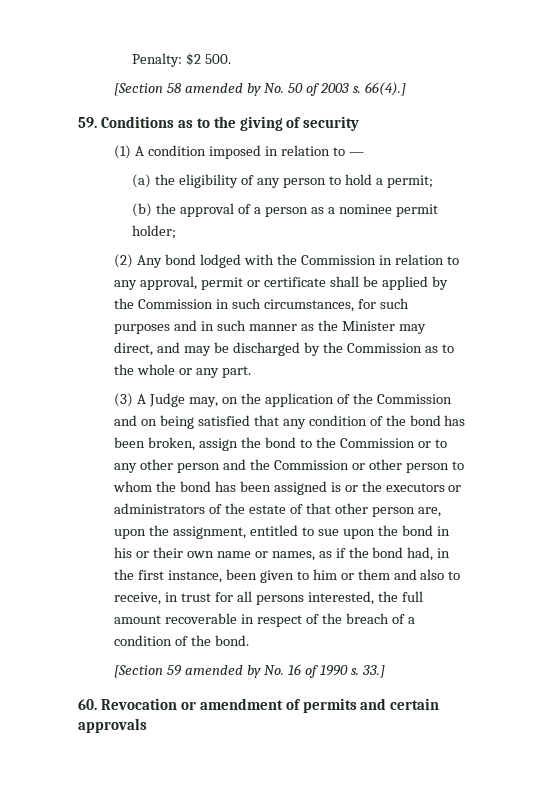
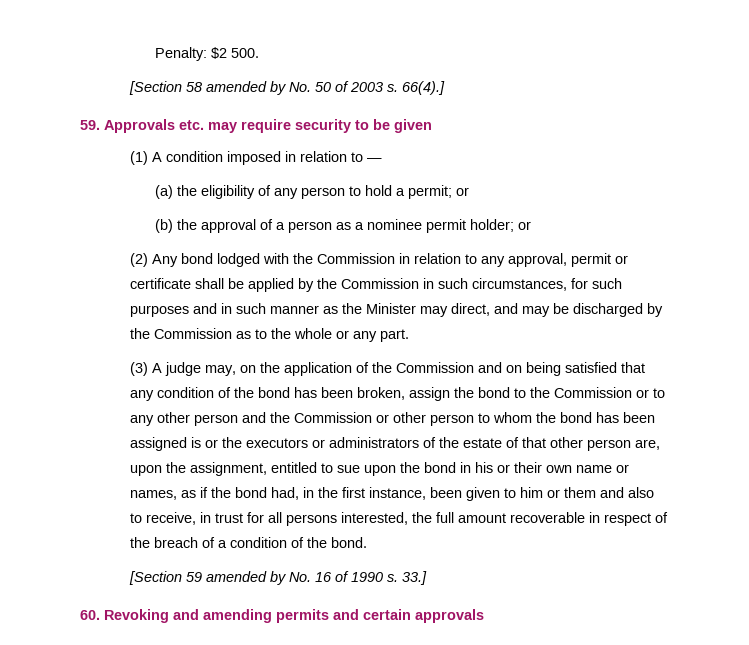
[100,116,360,131] Conditions as to the giving of security -> [104,119,432,133] Approvals etc. may require security to be given
(433, 181) none -> [456,187,470,196] or
(177, 232) none -> [518,221,532,230] or
[149,393,186,407] Judge -> [165,362,202,376] judge
[100,698,301,710] Revocation or amendment of -> [104,609,272,623] Revoking and amending

